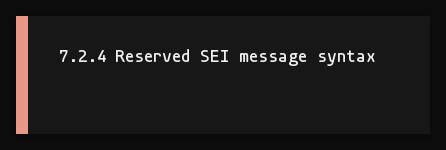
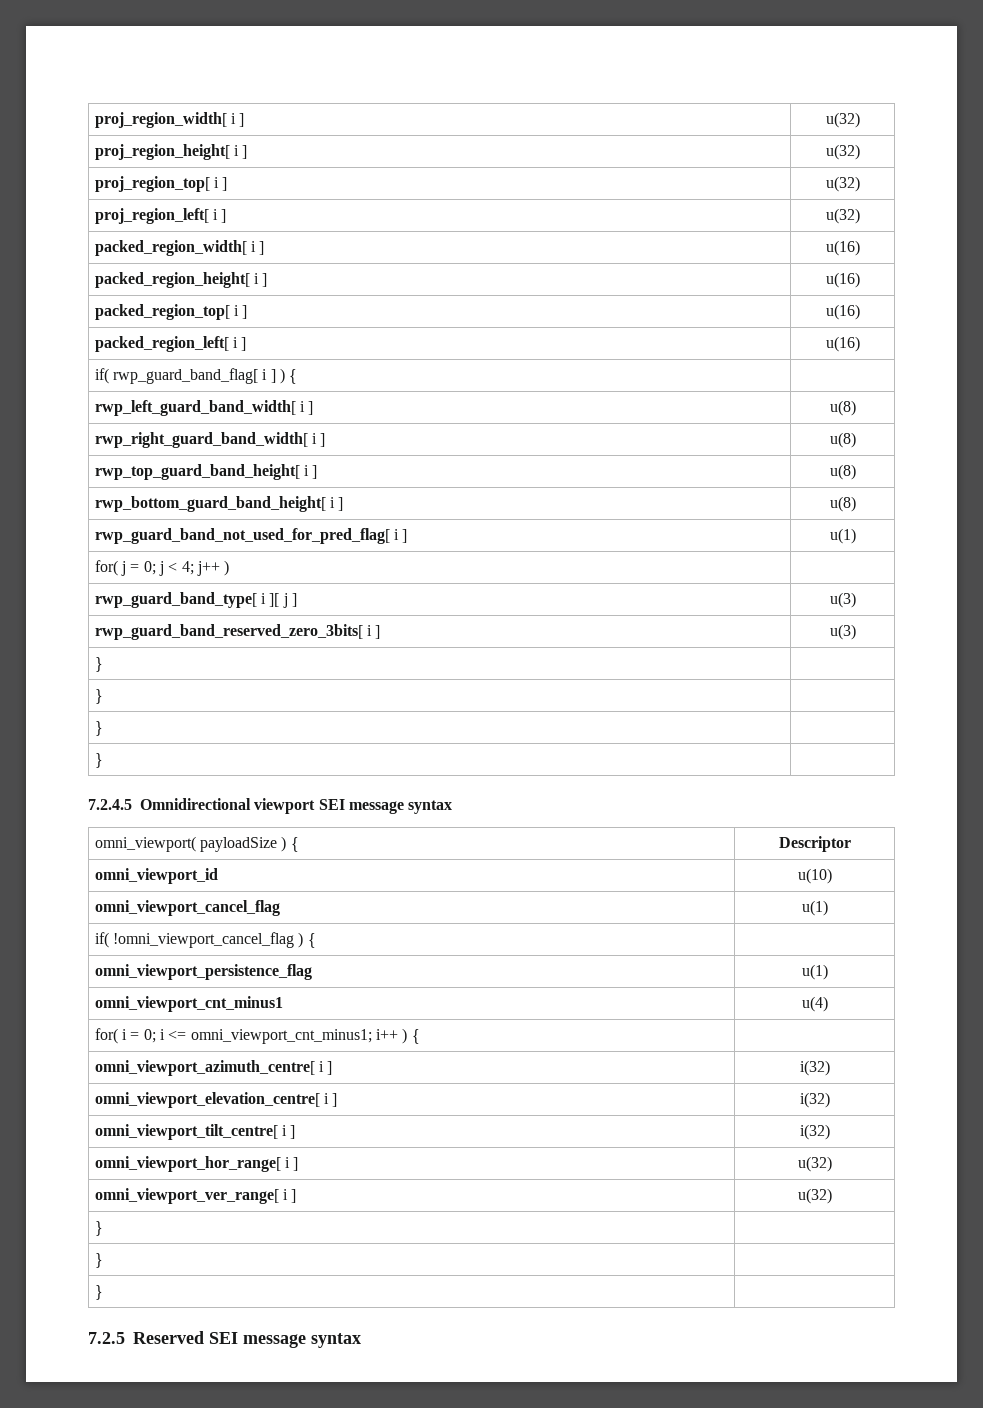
[59,50,107,62] 7.2.4 -> [94,112,245,128] [825,112,860,128] [94,144,248,160] [825,144,860,160] [94,176,228,192] [825,176,860,192] [94,208,227,224] [825,208,860,224] [94,240,265,256] [825,240,860,256] [94,272,268,288] [825,272,860,288] [94,304,248,320] [825,304,860,320] [94,336,247,352] [825,336,860,352] [94,368,298,384] [94,400,314,416] [829,400,856,416] [94,432,326,448] [829,432,856,448] [94,464,318,480] [829,464,856,480] [94,496,344,512] [829,496,856,512] [94,528,408,544] [829,528,856,544] [94,560,230,576] [94,592,298,608] [829,592,856,608] [94,624,381,640] [829,624,856,640] [94,657,103,672] [94,689,103,704] [94,721,103,736] [94,753,103,768] [88,798,453,814] [94,836,299,852] [778,836,851,852] [94,868,218,884] [797,868,832,884] [94,900,280,916] [801,900,828,916] [94,932,316,948] [94,964,312,980] [801,964,828,980] [94,996,283,1012] [801,996,828,1012] [94,1028,420,1044] [94,1060,333,1076] [799,1060,830,1076] [94,1092,338,1108] [799,1092,830,1108] [94,1124,296,1140] [799,1124,830,1140] [94,1156,299,1172] [797,1156,832,1172] [94,1188,297,1204] [797,1188,832,1204] [94,1221,103,1236] [94,1253,103,1268] [94,1285,103,1300] [88,1332,125,1344] proj_region_width[ i ] | u(32) // proj_region_height[ i ] | u(32) // proj_region_top[ i ] | u(32) // proj_region_left[ i ] | u(32) // packed_region_width[ i ] | u(16) // packed_region_height[ i ] | u(16) // packed_region_top[ i ] | u(16) // packed_region_left[ i ] | u(16) // if( rwp_guard_band_flag[ i ] ) { | // rwp_left_guard_band_width[ i ] | u(8) // rwp_right_guard_band_width[ i ] | u(8) // rwp_top_guard_band_height[ i ] | u(8) // rwp_bottom_guard_band_height[ i ] | u(8) // rwp_guard_band_not_used_for_pred_flag[ i ] | u(1) // for( j = 0; j < 4; j++ ) | // rwp_guard_band_type[ i ][ j ] | u(3) // rwp_guard_band_reserved_zero_3bits[ i ] | u(3) // } | // } | // } | // } | // 7.2.4.5 Omnidirectional viewport SEI message syntax // omni_viewport( payloadSize ) { | Descriptor // omni_viewport_id | u(10) // omni_viewport_cancel_flag | u(1) // if( !omni_viewport_cancel_flag ) { | // omni_viewport_persistence_flag | u(1) // omni_viewport_cnt_minus1 | u(4) // for( i = 0; i <= omni_viewport_cnt_minus1; i++ ) { | // omni_viewport_azimuth_centre[ i ] | i(32) // omni_viewport_elevation_centre[ i ] | i(32) // omni_viewport_tilt_centre[ i ] | i(32) // omni_viewport_hor_range[ i ] | u(32) // omni_viewport_ver_range[ i ] | u(32) // } | // } | // } | // 7.2.5

